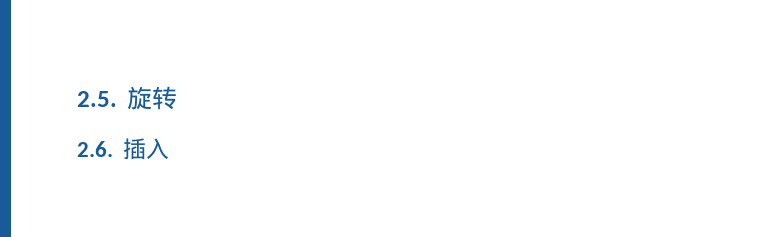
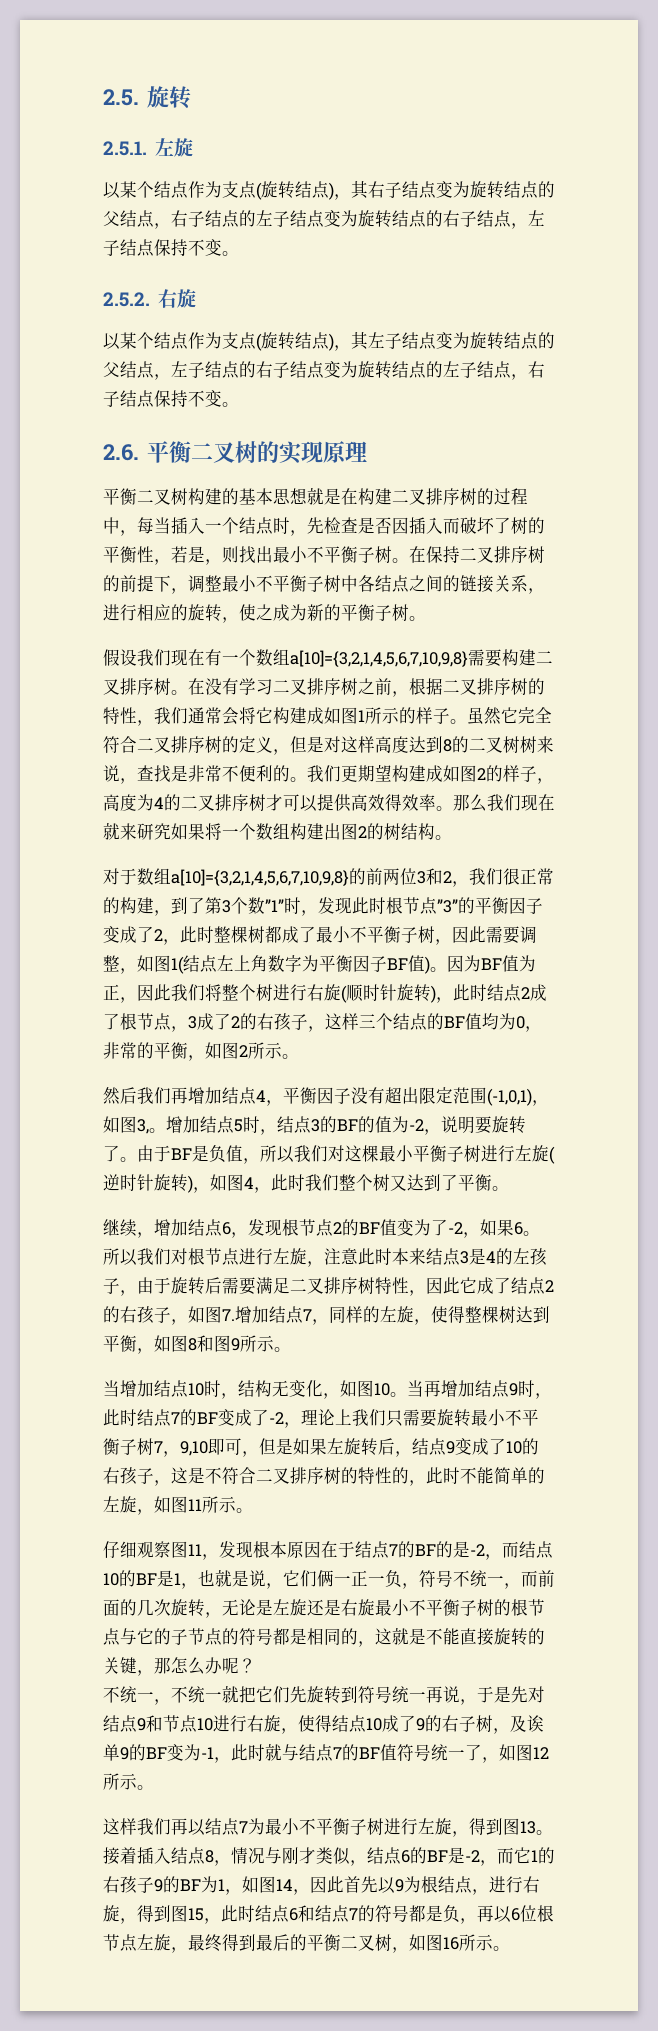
[77,138,169,160] 2.6.插入 -> [103,138,194,157] [103,181,555,200] [103,210,545,229] [103,239,239,257] [103,289,197,308] [103,332,555,351] [103,361,545,380] [103,390,239,408] [103,441,368,464] [103,488,528,505] [103,517,545,536] [103,546,545,565] [103,575,545,594] [103,604,426,623] [103,649,553,667] [103,678,545,697] [103,707,552,726] [103,736,554,755] [103,764,554,784] [103,794,555,812] [103,823,452,840] [103,868,554,887] [103,897,543,916] [103,926,537,945] [103,955,536,974] [103,984,547,1003] [103,1013,542,1032] [103,1042,299,1061] [103,1087,549,1106] [103,1116,526,1135] [103,1145,555,1164] [103,1174,509,1193] [103,1219,540,1238] [103,1248,547,1267] [103,1277,554,1296] [103,1306,550,1325] [103,1335,291,1354] [103,1380,552,1399] [103,1409,539,1428] [103,1438,539,1457] [103,1467,545,1486] [103,1496,253,1515] [103,1541,553,1560] [103,1570,555,1589] [103,1599,545,1618] [103,1628,545,1647] [103,1657,256,1676] [103,1686,545,1705] [103,1715,544,1734] [103,1744,549,1763] [103,1773,154,1790] [103,1818,553,1837] [103,1847,555,1866] [103,1876,540,1895] [103,1905,554,1924] [103,1934,510,1953] 2.5.1.左旋 // 以某个结点作为支点(旋转结点)，其右子结点变为旋转结点的父结点，右子结点的左子结点变为旋转结点的右子结点，左子结点保持不变。 // 2.5.2.右旋 // 以某个结点作为支点(旋转结点)，其左子结点变为旋转结点的父结点，左子结点的右子结点变为旋转结点的左子结点，右子结点保持不变。 // 2.6.平衡二叉树的实现原理 // 平衡二叉树构建的基本思想就是在构建二叉排序树的过程中，每当插入一个结点时，先检查是否因插入而破坏了树的平衡性，若是，则找出最小不平衡子树。在保持二叉排序树的前提下，调整最小不平衡子树中各结点之间的链接关系，进行相应的旋转，使之成为新的平衡子树。 // 假设我们现在有一个数组a[10]={3,2,1,4,5,6,7,10,9,8}需要构建二叉排序树。在没有学习二叉排序树之前，根据二叉排序树的特性，我们通常会将它构建成如图1所示的样子。虽然它完全符合二叉排序树的定义，但是对这样高度达到8的二叉树树来说，查找是非常不便利的。我们更期望构建成如图2的样子，高度为4的二叉排序树才可以提供高效得效率。那么我们现在就来研究如果将一个数组构建出图2的树结构。 // 对于数组a[10]={3,2,1,4,5,6,7,10,9,8}的前两位3和2，我们很正常的构建，到了第3个数”1”时，发现此时根节点”3”的平衡因子变成了2，此时整棵树都成了最小不平衡子树，因此需要调整，如图1(结点左上角数字为平衡因子BF值)。因为BF值为正，因此我们将整个树进行右旋(顺时针旋转)，此时结点2成了根节点，3成了2的右孩子，这样三个结点的BF值均为0，非常的平衡，如图2所示。 // 然后我们再增加结点4，平衡因子没有超出限定范围(-1,0,1)，如图3,。增加结点5时，结点3的BF的值为-2，说明要旋转了。由于BF是负值，所以我们对这棵最小平衡子树进行左旋(逆时针旋转)，如图4，此时我们整个树又达到了平衡。 // 继续，增加结点6，发现根节点2的BF值变为了-2，如果6。所以我们对根节点进行左旋，注意此时本来结点3是4的左孩子，由于旋转后需要满足二叉排序树特性，因此它成了结点2的右孩子，如图7.增加结点7，同样的左旋，使得整棵树达到平衡，如图8和图9所示。 // 当增加结点10时，结构无变化，如图10。当再增加结点9时，此时结点7的BF变成了-2，理论上我们只需要旋转最小不平衡子树7，9,10即可，但是如果左旋转后，结点9变成了10的右孩子，这是不符合二叉排序树的特性的，此时不能简单的左旋，如图11所示。 // 仔细观察图11，发现根本原因在于结点7的BF的是-2，而结点10的BF是1，也就是说，它们俩一正一负，符号不统一，而前面的几次旋转，无论是左旋还是右旋最小不平衡子树的根节点与它的子节点的符号都是相同的，这就是不能直接旋转的关键，那怎么办呢？ // 不统一，不统一就把它们先旋转到符号统一再说，于是先对结点9和节点10进行右旋，使得结点10成了9的右子树，及诶单9的BF变为-1，此时就与结点7的BF值符号统一了，如图12所示。 // 这样我们再以结点7为最小不平衡子树进行左旋，得到图13。接着插入结点8，情况与刚才类似，结点6的BF是-2，而它1的右孩子9的BF为1，如图14，因此首先以9为根结点，进行右旋，得到图15，此时结点6和结点7的符号都是负，再以6位根节点左旋，最终得到最后的平衡二叉树，如图16所示。

